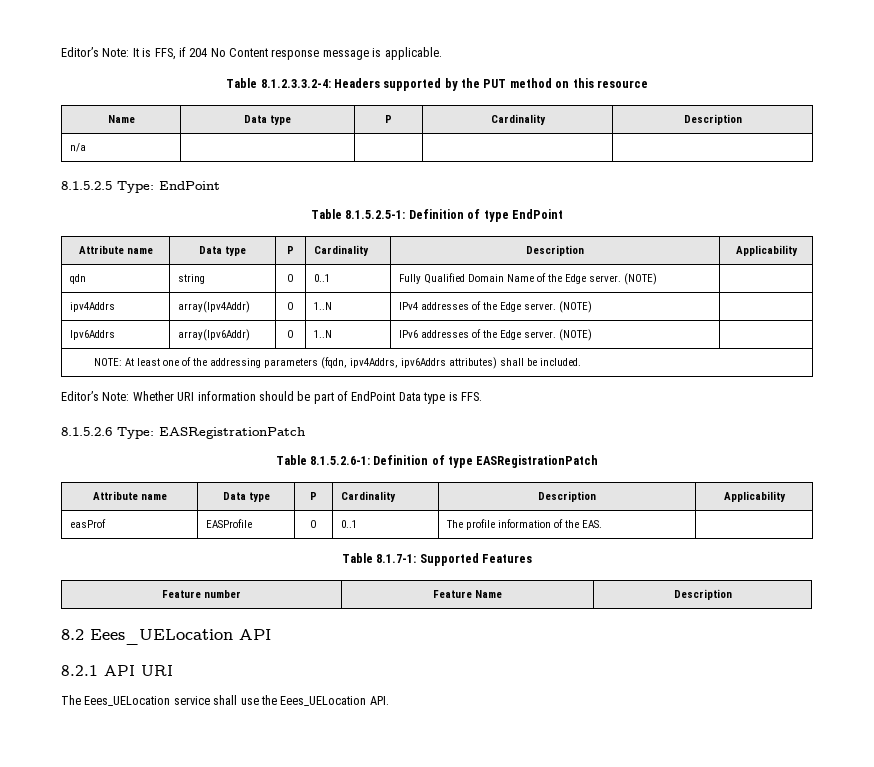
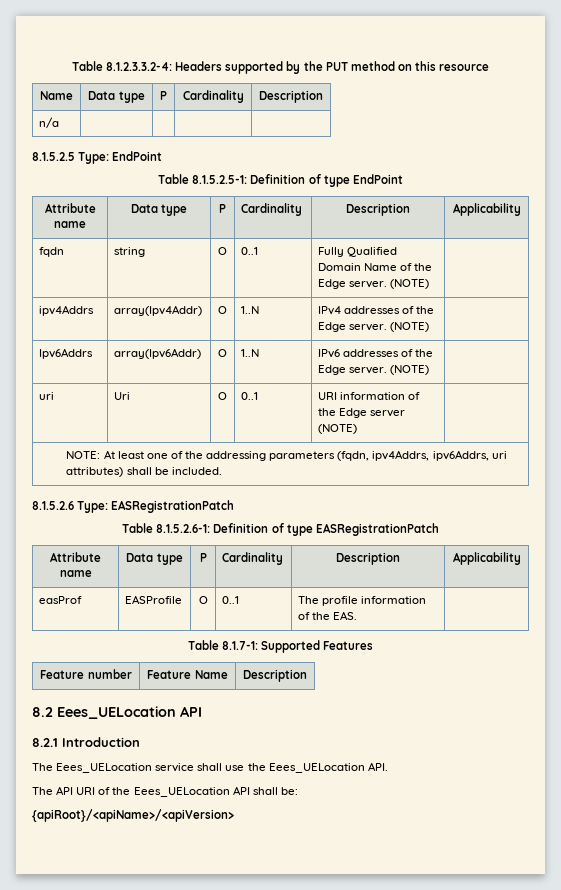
[61,47,442,60] Editor’s Note: It is FFS, if 204 No Content response message is applicable. // -> (71, 66) none
[70,274,87,284] qdn -> [39,247,65,257] fqdn
(593, 335) none -> [39,392,55,400] [114,392,131,400] [218,392,227,400] [241,392,259,400] [318,392,421,400] [318,408,406,418] [318,424,358,434] // uri | Uri | O | 0..1 | URI information of the Edge server (NOTE) |
[401,358,447,368] ipv6Addrs -> [432,450,507,461] ipv6Addrs, uri
[61,391,482,404] // Editor’s Note: Whether URI information should be part of EndPoint Data type is FFS. -> (222, 471) none
[104,665,173,676] API URI -> [62,737,140,747] Introduction
(389, 700) none -> [32,786,298,797] [32,809,234,822] // The API URI of the Eees_UELocation API shall be: // {apiRoot}/<apiName>/<apiVersion>

